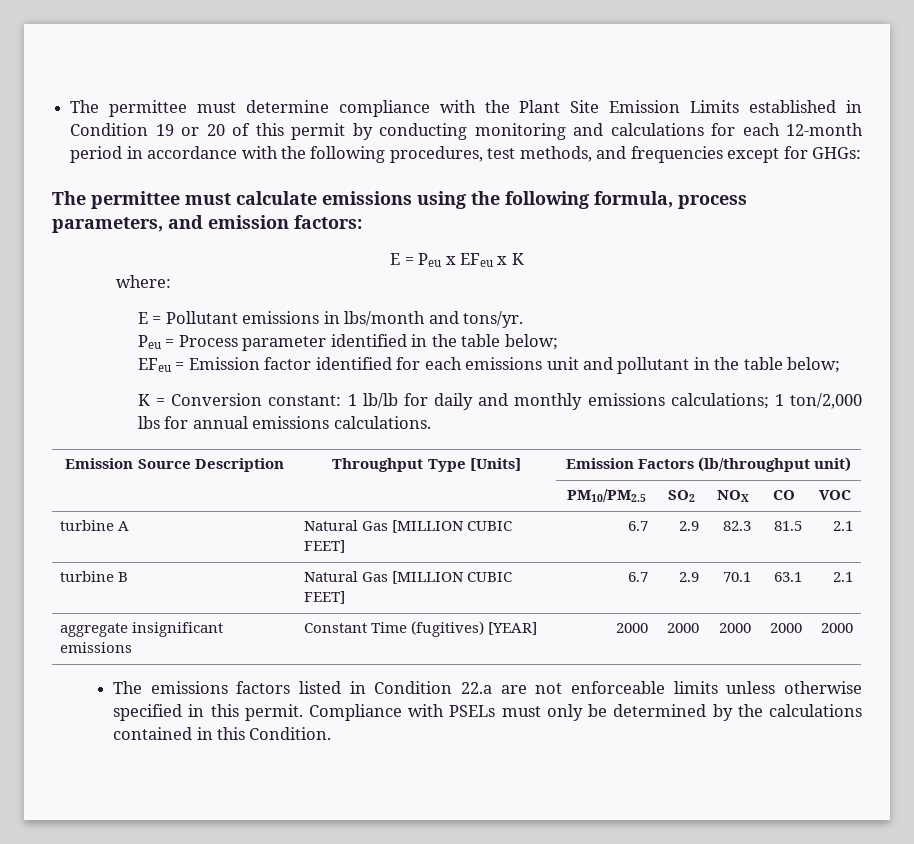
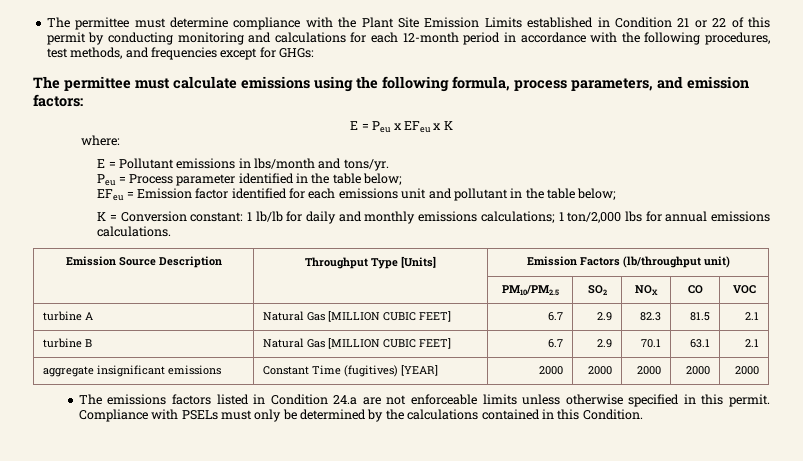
[155,124,225,136] 19 or 20 -> [677,18,727,28] 21 or 22
[461,682,493,694] 22.a -> [333,395,358,405] 24.a

